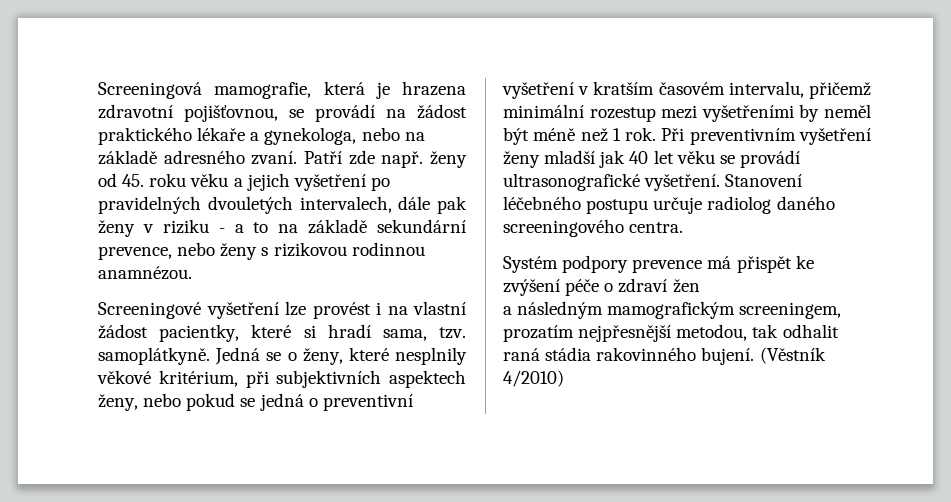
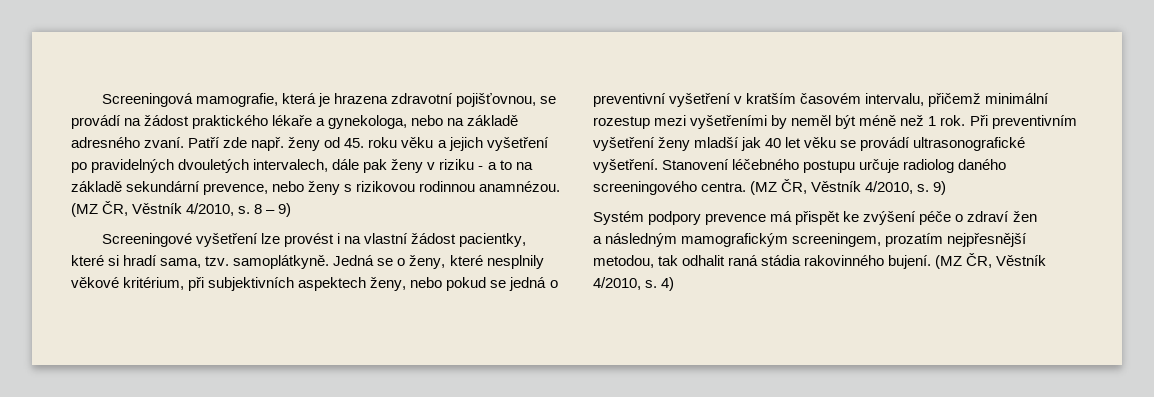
(192, 273) none -> [71,201,292,217] (MZ ČR, Věstník 4/2010, s. 8 – 9)
(684, 227) none -> [750,179,947,195] (MZ ČR, Věstník 4/2010, s. 9)
[759,347,826,364] [503,370,564,387] (Věstník 4/2010) -> [935,253,1047,269] [593,277,675,291] (MZ ČR, Věstník 4/2010, s. 4)

